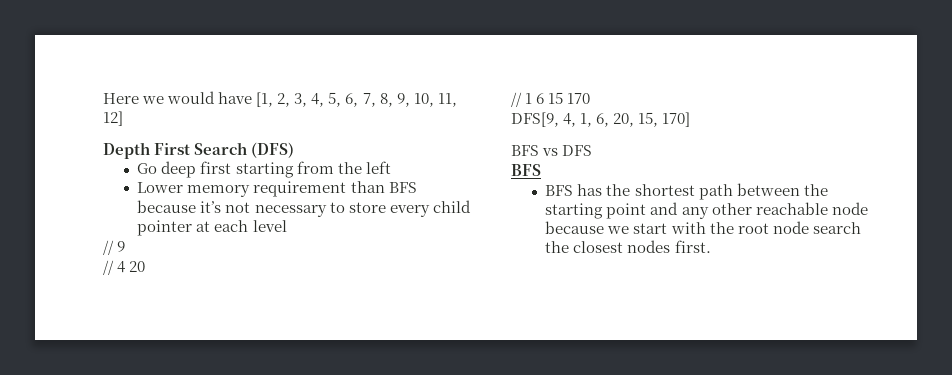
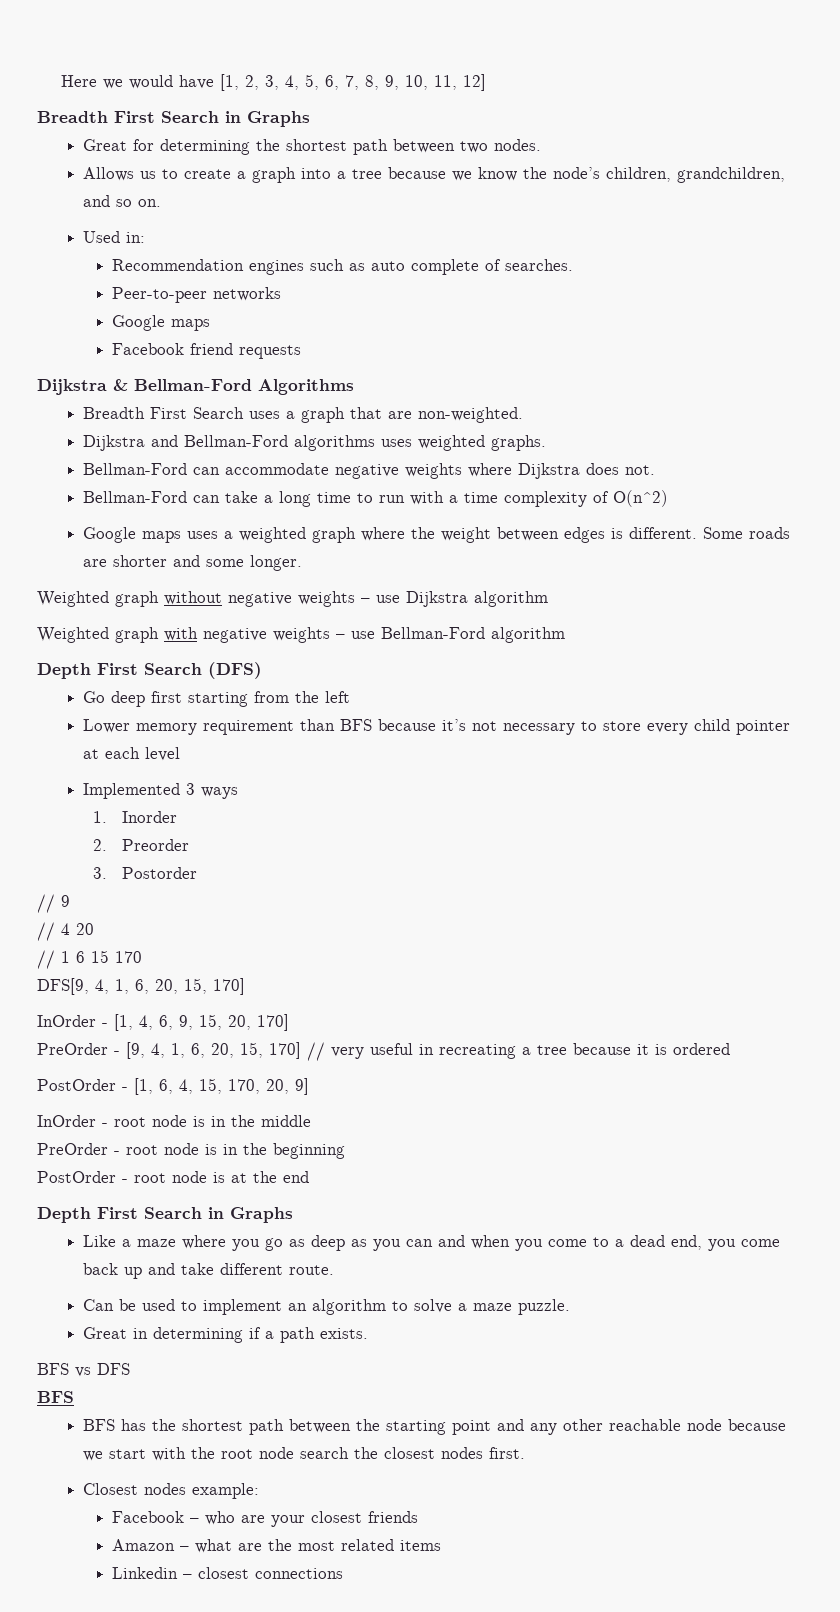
(123, 118) none -> [37,111,310,127] [83,139,542,155] [83,167,786,183] [83,195,162,207] [83,231,146,243] [111,259,573,275] [111,287,281,303] [111,315,210,331] [111,343,301,359] [37,379,354,395] [83,407,524,423] [83,435,547,451] [83,463,656,479] [83,490,669,507] [83,527,791,543] [83,555,303,571] [37,591,548,607] [37,627,565,643] // Breadth First Search in Graphs // Great for determining the shortest path between two nodes. // Allows us to create a graph into a tree because we know the node’s children, grandchildren, and so on. // Used in: // Recommendation engines such as auto complete of searches. // Peer-to-peer networks // Google maps // Facebook friend requests // Dijkstra & Bellman-Ford Algorithms // Breadth First Search uses a graph that are non-weighted. // Dijkstra and Bellman-Ford algorithms uses weighted graphs. // Bellman-Ford can accommodate negative weights where Dijkstra does not. // Bellman-Ford can take a long time to run with a time complexity of O(n^2) // Google maps uses a weighted graph where the weight between edges is different. Some roads are shorter and some longer. // Weighted graph without negative weights – use Dijkstra algorithm // Weighted graph with negative weights – use Bellman-Ford algorithm
(287, 226) none -> [83,783,239,799] [93,811,177,823] [93,839,189,851] [93,867,197,879] // Implemented 3 ways // 1. Inorder // 2. Preorder // 3. Postorder
(691, 119) none -> [37,1014,289,1031] [37,1042,730,1061] [37,1078,309,1095] [37,1115,311,1127] [37,1143,345,1159] [37,1171,309,1183] [37,1207,293,1223] [83,1235,781,1251] [83,1263,335,1279] [83,1299,571,1315] [83,1327,369,1343] // InOrder - [1, 4, 6, 9, 15, 20, 170] // PreOrder - [9, 4, 1, 6, 20, 15, 170] // very useful in recreating a tree because it is ordered // PostOrder - [1, 6, 4, 15, 170, 20, 9] // InOrder - root node is in the middle // PreOrder - root node is in the beginning // PostOrder - root node is at the end // Depth First Search in Graphs // Like a maze where you go as deep as you can and when you come to a dead end, you come back up and take different route. // Can be used to implement an algorithm to solve a maze puzzle. // Great in determining if a path exists.
(711, 246) none -> [83,1483,260,1499] [111,1511,418,1527] [111,1539,441,1553] [111,1567,343,1579] // Closest nodes example: // Facebook – who are your closest friends // Amazon – what are the most related items // Linkedin – closest connections

